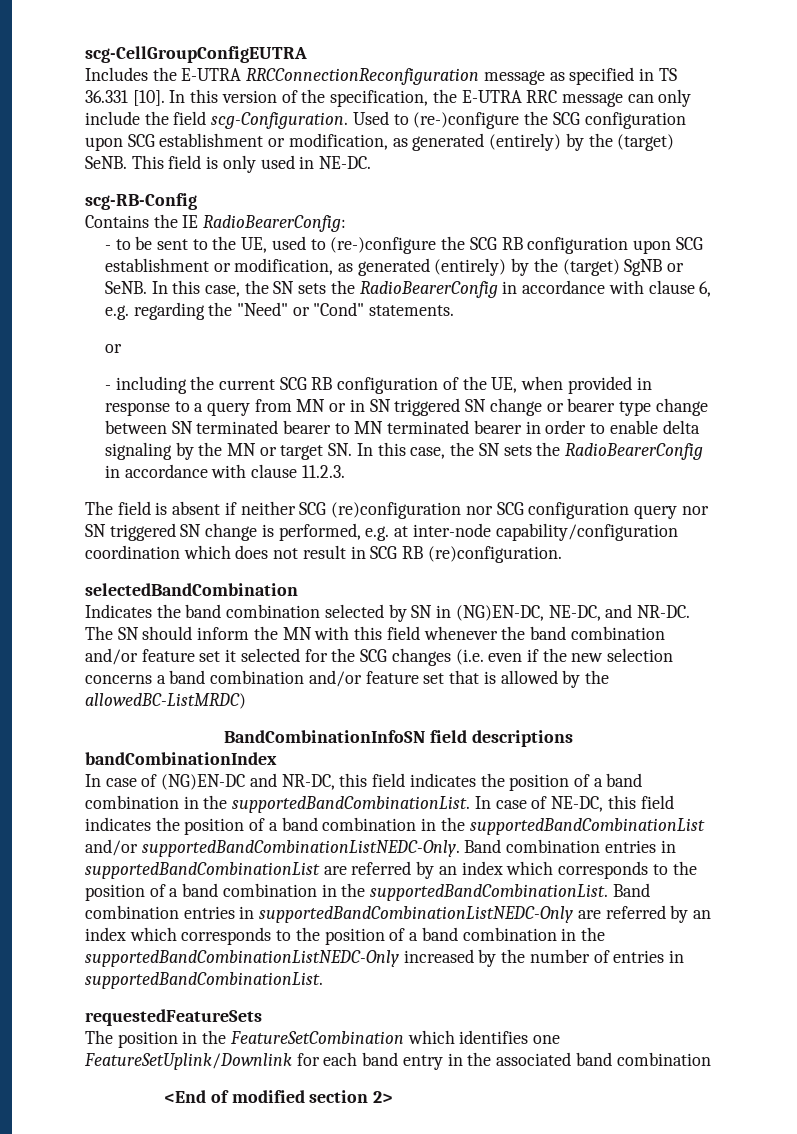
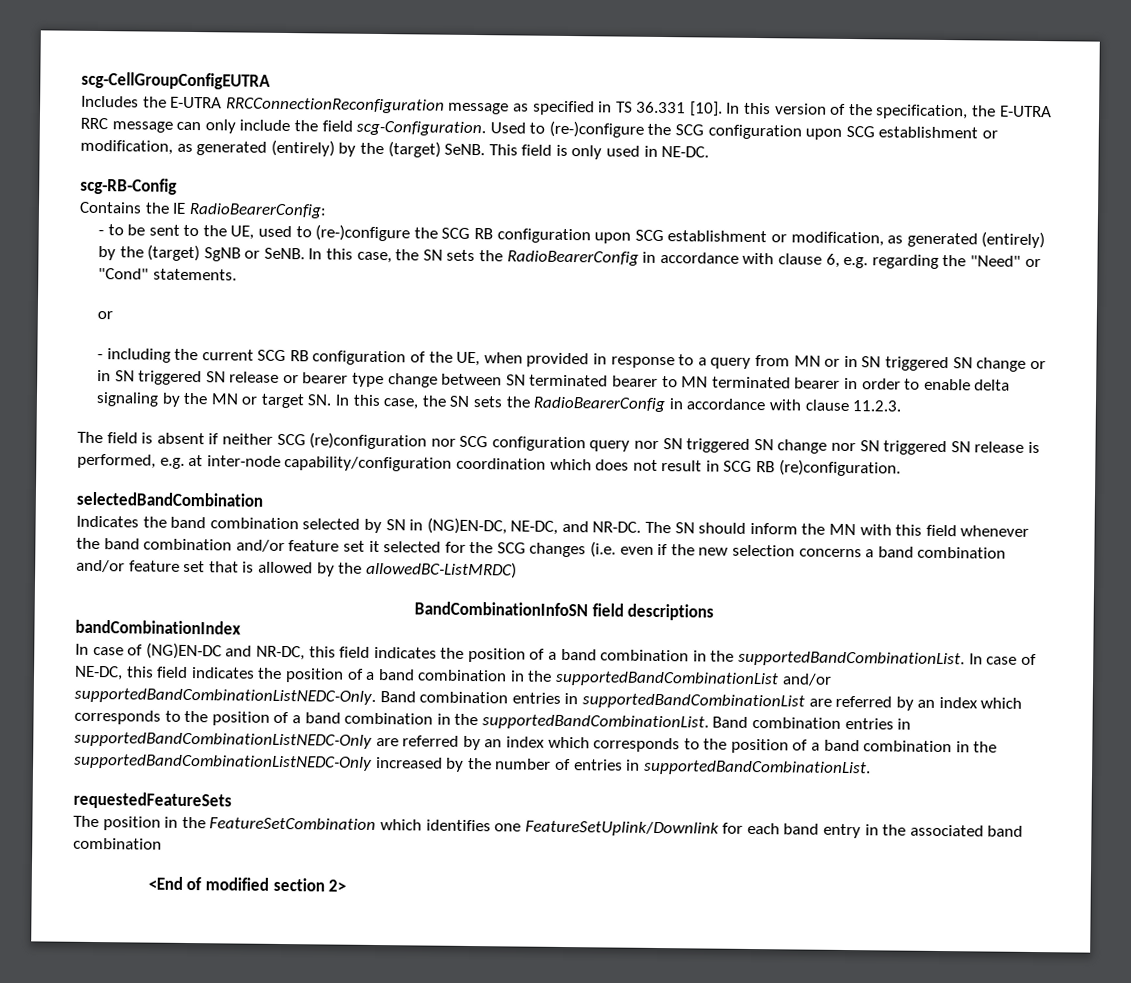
(564, 407) none -> [96,369,299,386] in SN triggered SN release or
(258, 532) none -> [831,440,1025,456] nor SN triggered SN release

